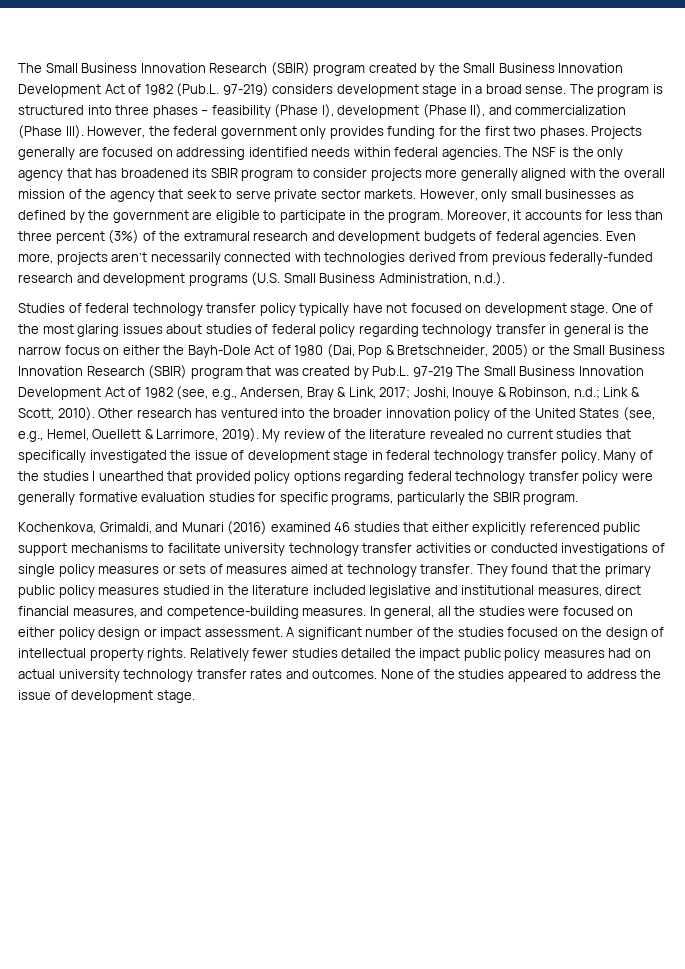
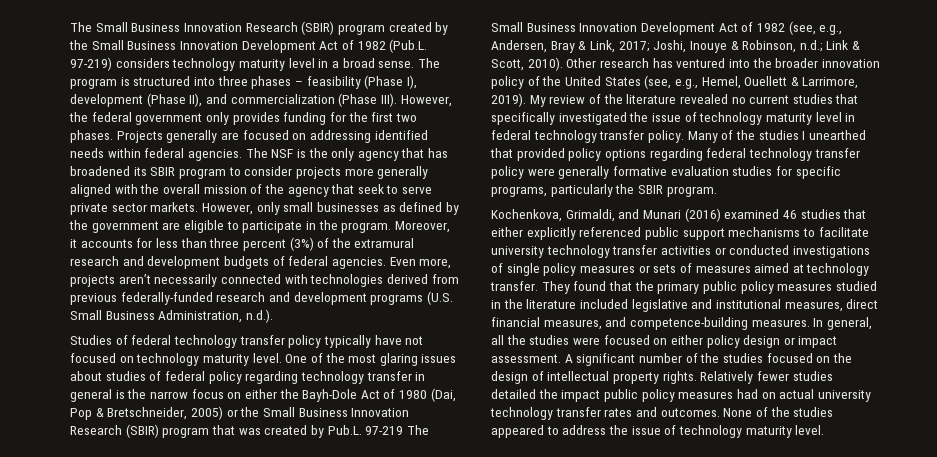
[336,84,458,97] development stage -> [172,58,315,71] technology maturity level
[484,303,609,316] development stage. -> [136,353,282,366] technology maturity level.
[247,450,369,463] development stage -> [699,112,842,125] technology maturity level
[71,690,195,703] development stage. -> [678,425,825,438] technology maturity level.

